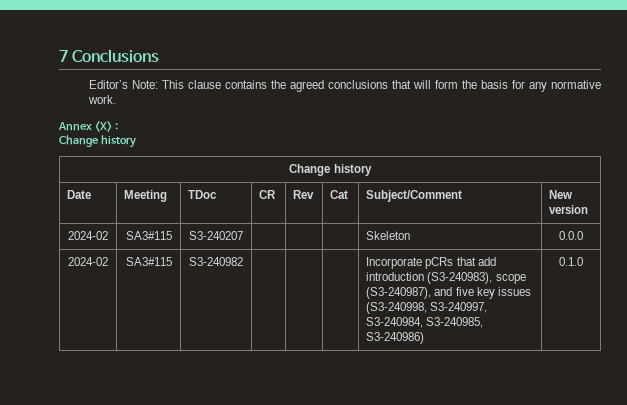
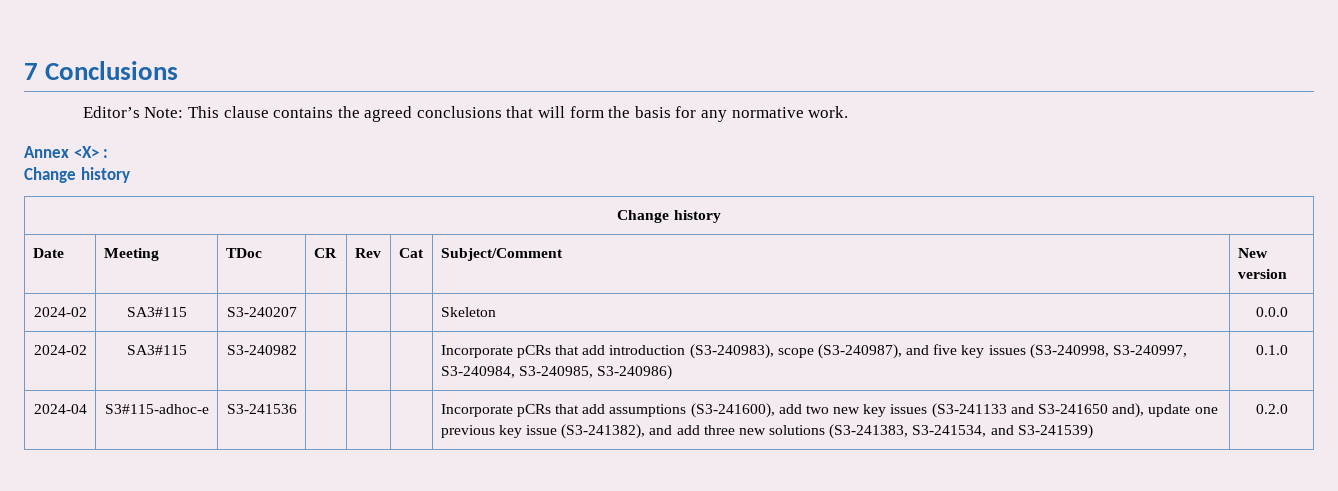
(583, 261) none -> [33,404,87,414] [104,404,209,414] [226,404,297,414] [440,403,1218,418] [440,424,1093,439] [1255,404,1288,414] // 2024-04 | S3#115-adhoc-e | S3-241536 | | | | Incorporate pCRs that add assumptions (S3-241600), add two new key issues (S3-241133 and S3-241650 and), update one previous key issue (S3-241382), and add three new solutions (S3-241383, S3-241534, and S3-241539) | 0.2.0

